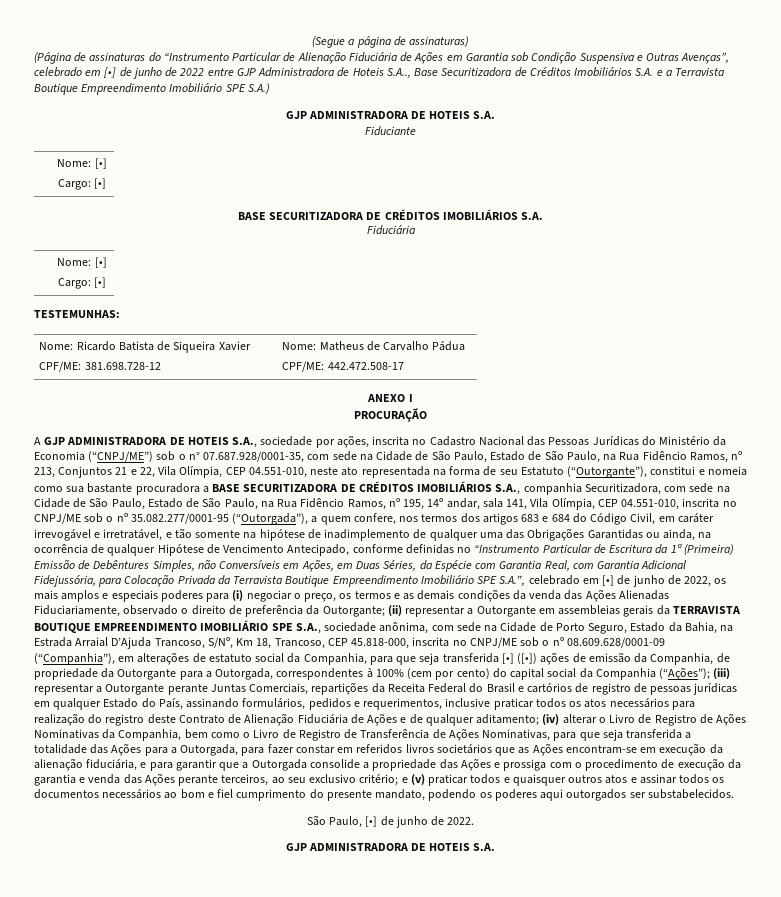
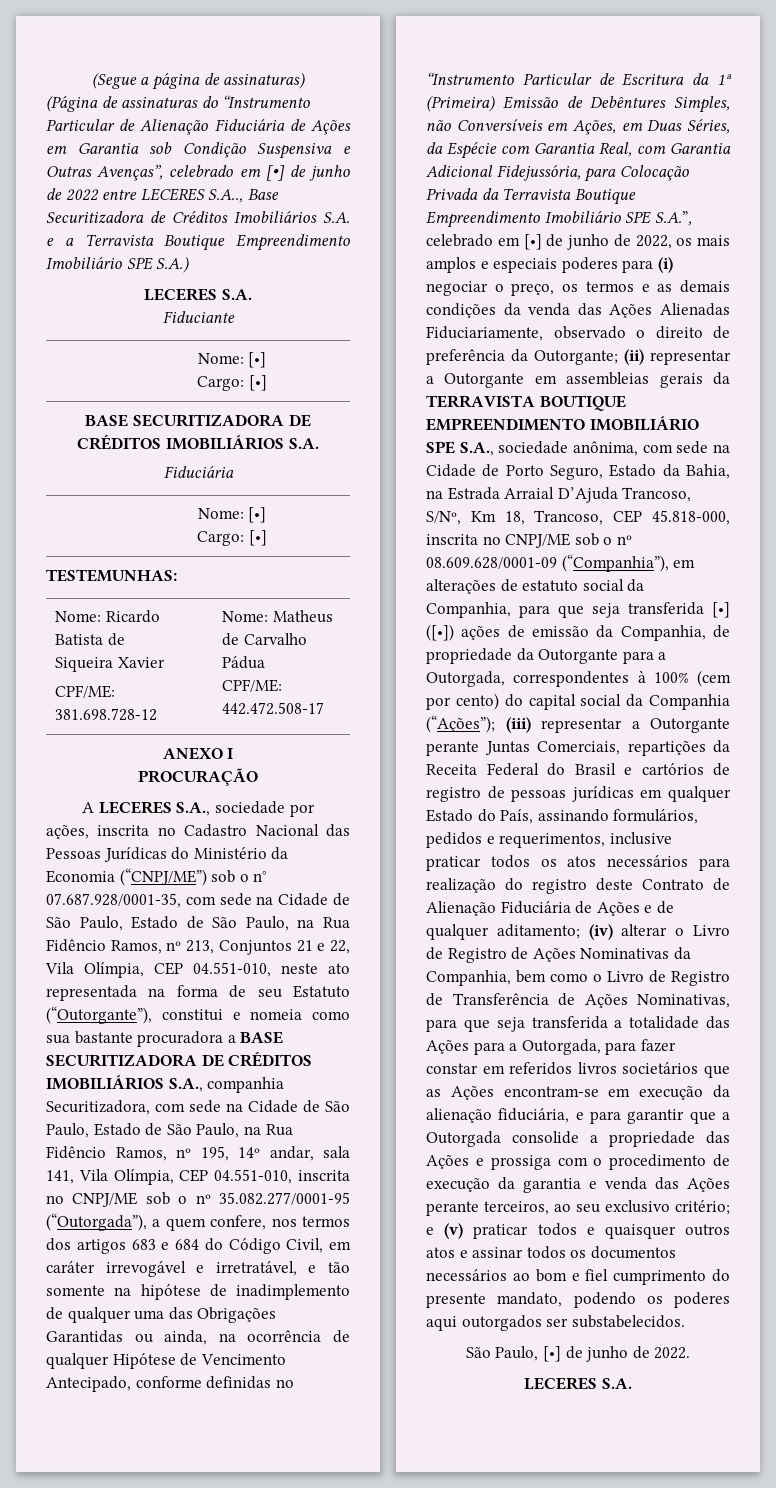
[236,67,384,77] GJP Administradora de Hoteis -> [140,188,205,201] LECERES
[285,111,471,119] GJP ADMINISTRADORA DE HOTEIS -> [144,288,218,301] LECERES
[44,437,229,445] GJP ADMINISTRADORA DE HOTEIS -> [98,801,172,814] LECERES
[285,843,471,851] GJP ADMINISTRADORA DE HOTEIS -> [524,1377,598,1390] LECERES

